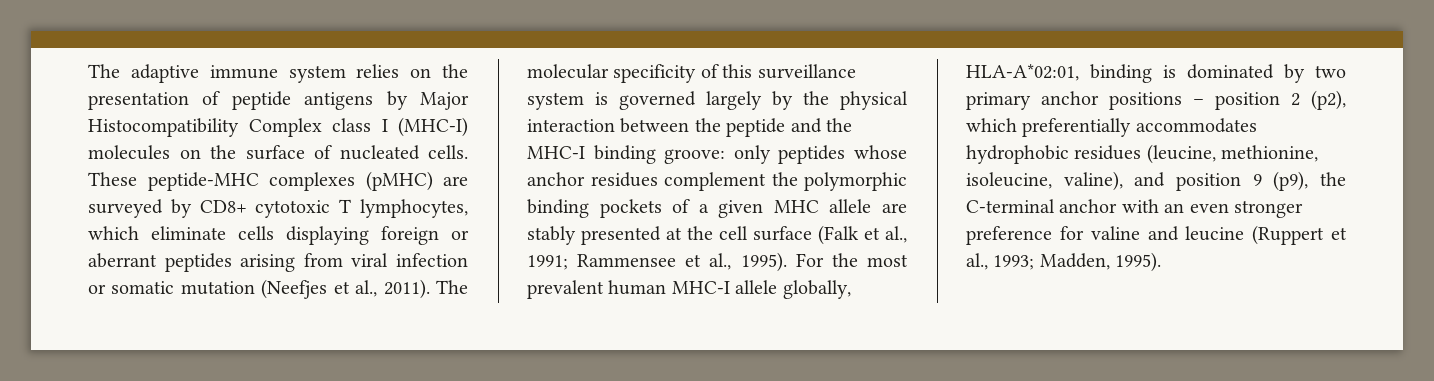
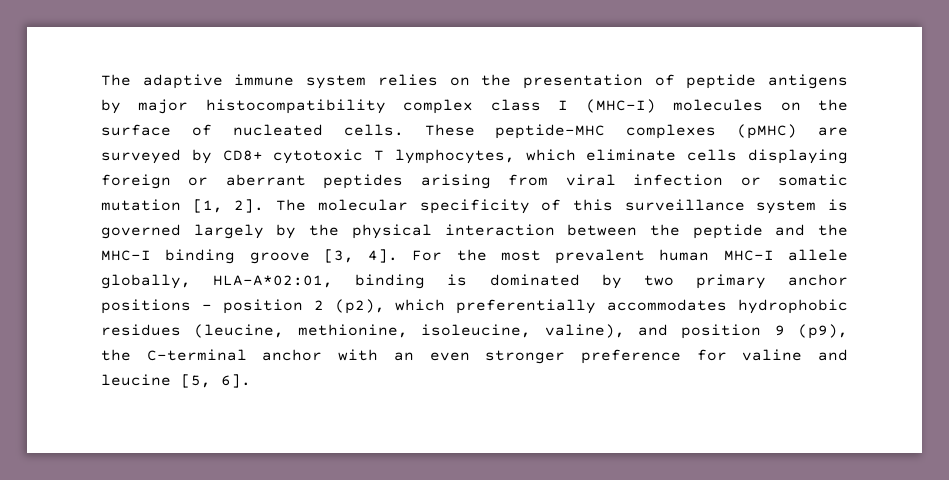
[420,92,469,110] [88,118,322,137] Major Histocompatibility Complex -> [138,99,474,114] major histocompatibility complex
[261,279,430,299] (Neefjes et al., 2011). -> [192,199,265,213] [1, 2].
[664,145,907,164] [527,172,907,191] [527,199,907,218] [527,225,907,245] [527,252,787,272] groove: only peptides whose anchor residues complement the polymorphic binding pockets of a given MHC allele are stably presented at the cell surface (Falk et al., 1991; Rammensee et al., 1995). -> [249,249,399,264] groove [3, 4].
[1252,225,1347,245] [966,252,1162,272] (Ruppert et al., 1993; Madden, 1995). -> [181,374,251,388] [5, 6].

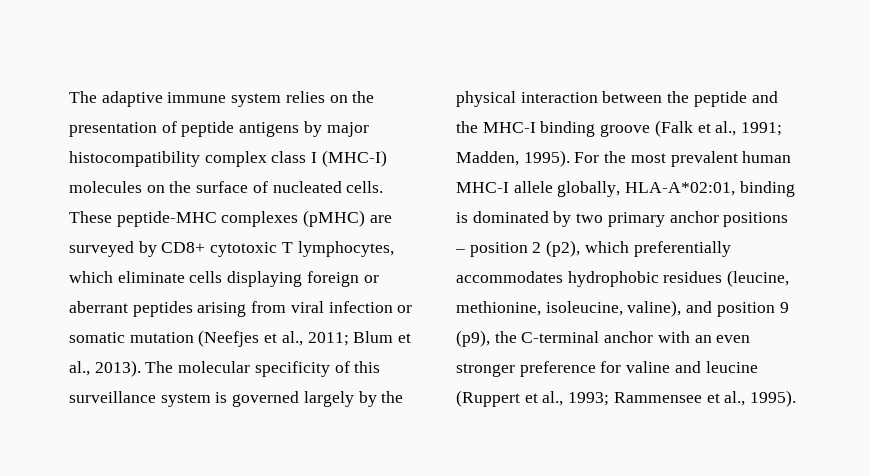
[192,199,265,213] [1, 2]. -> [198,330,412,347] [69,360,141,377] (Neefjes et al., 2011; Blum et al., 2013).
[323,249,399,263] [3, 4]. -> [654,120,783,137] [456,150,570,167] (Falk et al., 1991; Madden, 1995).
[181,374,251,388] [5, 6]. -> [456,390,797,407] (Ruppert et al., 1993; Rammensee et al., 1995).

